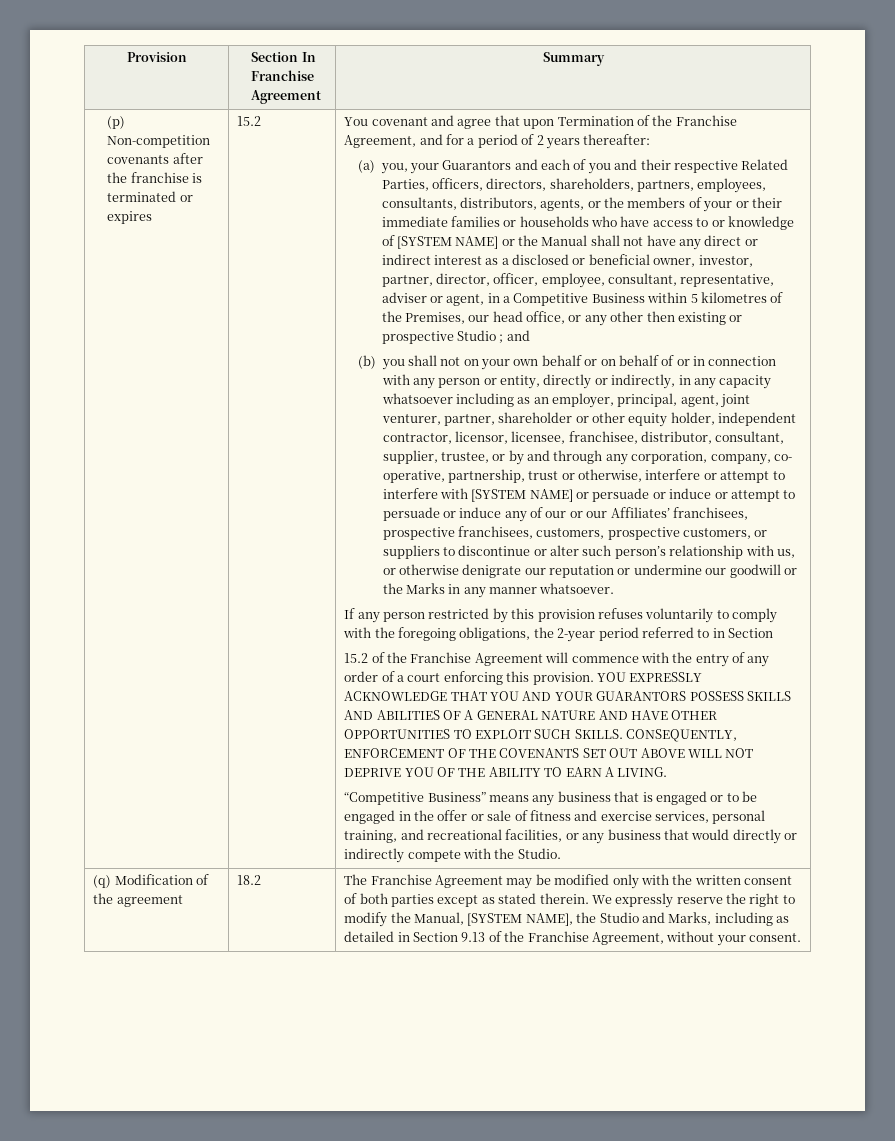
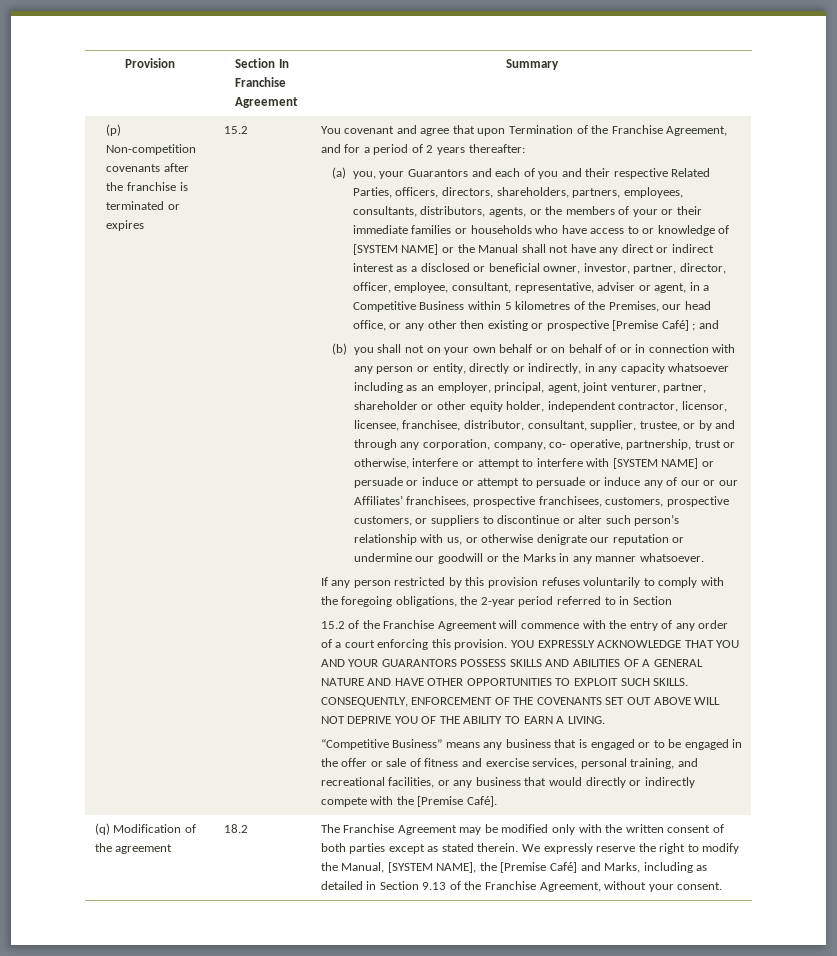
[456,330,496,341] Studio -> [612,320,689,331] [Premise Café]
[517,848,561,859] Studio. -> [417,796,497,807] [Premise Café].
[599,912,639,923] Studio -> [500,862,577,873] [Premise Café]

